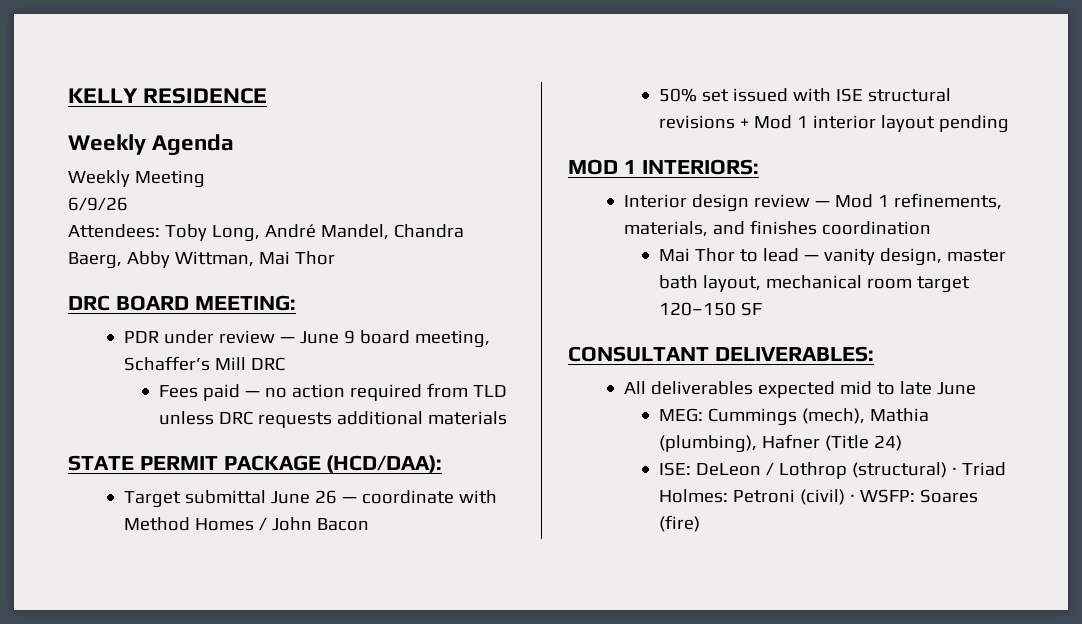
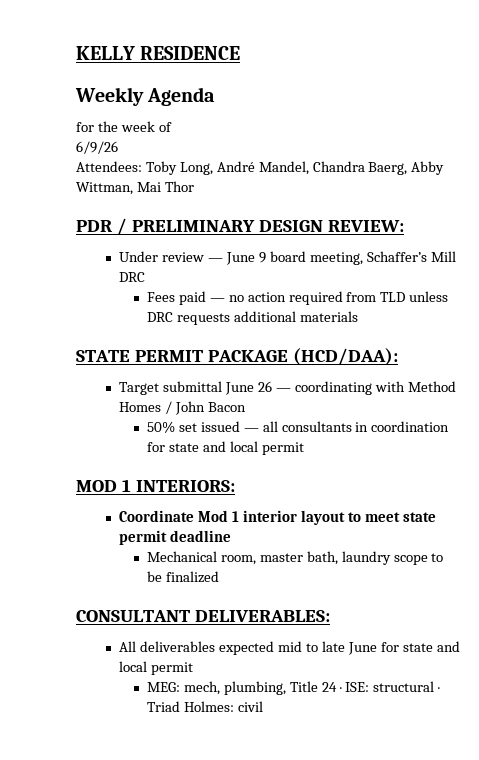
[68,170,205,188] Weekly Meeting -> [76,121,172,132] for the week of
[68,295,296,311] [123,330,214,344] DRC BOARD MEETING: // PDR under -> [76,218,404,235] [119,251,159,262] PDR / PRELIMINARY DESIGN REVIEW: // Under
[361,490,454,504] coordinate -> [295,381,373,395] coordinating
[792,88,951,102] [658,115,1009,133] [568,159,759,175] [623,193,1002,212] [623,220,931,237] [658,248,1006,266] [658,275,970,293] [658,302,762,316] with ISE structural revisions + Mod 1 interior layout pending // MOD 1 INTERIORS: // Interior design review — Mod 1 refinements, materials, and finishes coordination // Mai Thor to lead — vanity design, master bath layout, mechanical room target 120–150 SF -> [243,421,450,432] [146,441,304,455] [76,479,235,492] [119,510,436,525] [119,530,232,545] [146,551,444,565] [146,571,219,583] — all consultants in coordination for state and local permit // MOD 1 INTERIORS: // Coordinate Mod 1 interior layout to meet state permit deadline // Mechanical room, master bath, laundry scope to be finalized
[658,408,929,426] [658,434,902,453] [658,462,1006,479] [658,489,978,505] [658,515,700,532] // MEG: Cummings (mech), Mathia (plumbing), Hafner (Title 24) // ISE: DeLeon / Lothrop (structural) · Triad Holmes: Petroni (civil) · WSFP: Soares (fire) -> [380,641,460,652] [119,661,194,675] [146,681,441,695] [146,701,263,712] for state and local permit // MEG: mech, plumbing, Title 24 · ISE: structural · Triad Holmes: civil

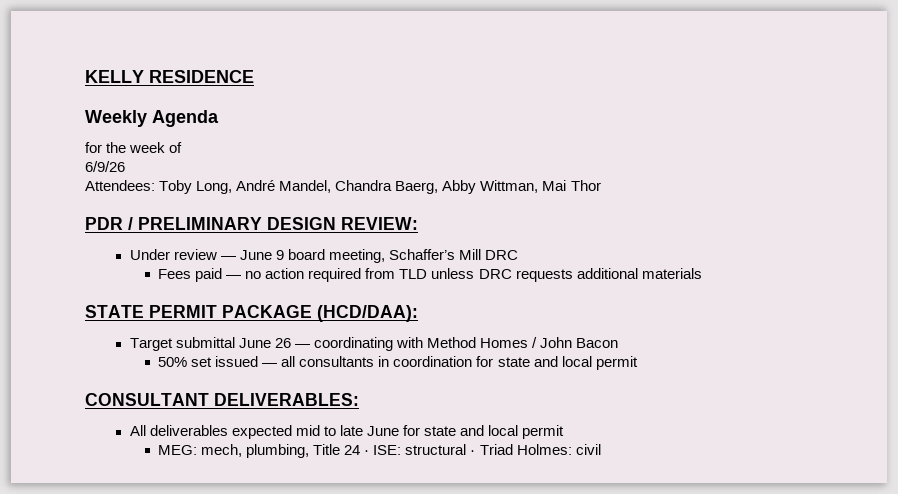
[76,479,235,492] [119,510,436,525] [119,530,232,545] [146,551,444,565] [146,571,219,583] // MOD 1 INTERIORS: // Coordinate Mod 1 interior layout to meet state permit deadline // Mechanical room, master bath, laundry scope to be finalized -> (638, 363) none

